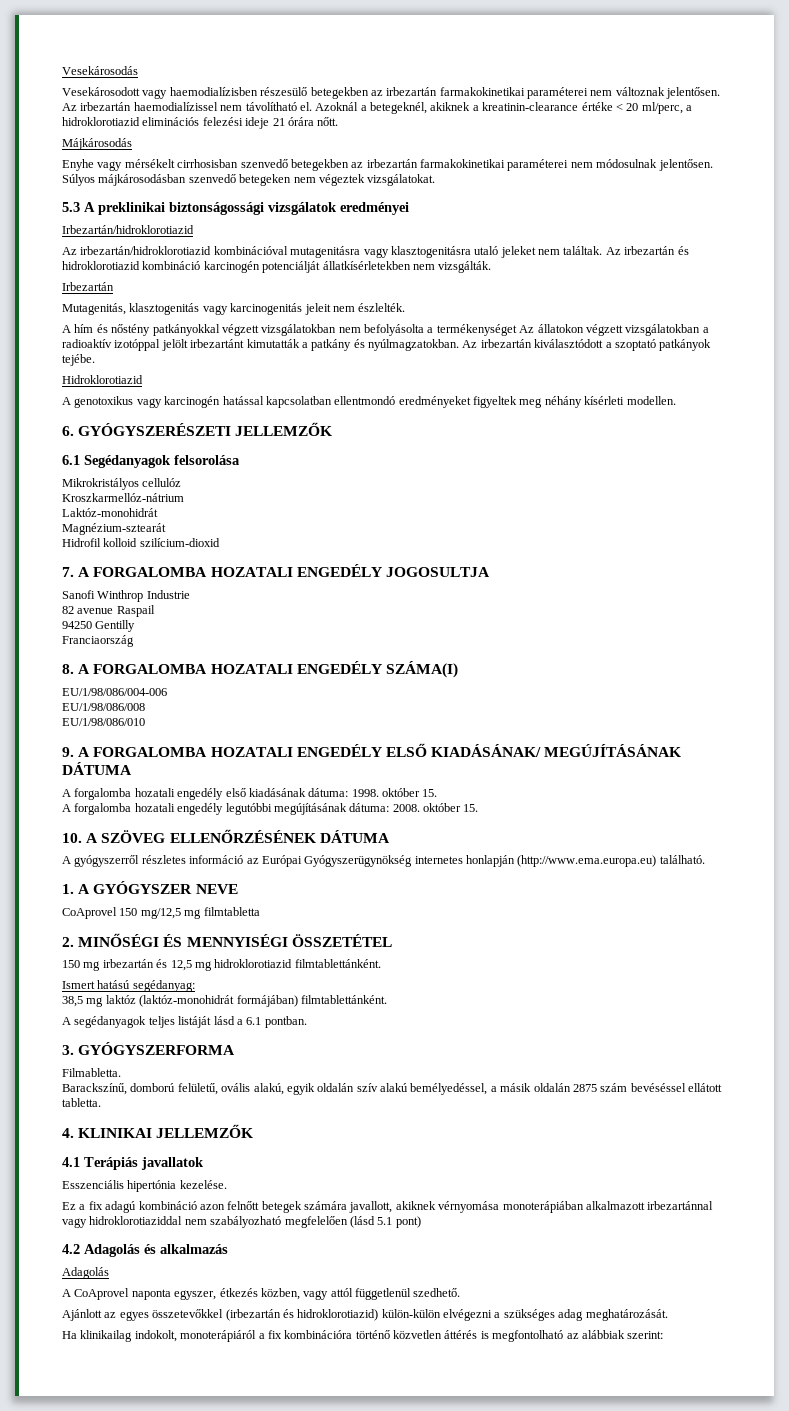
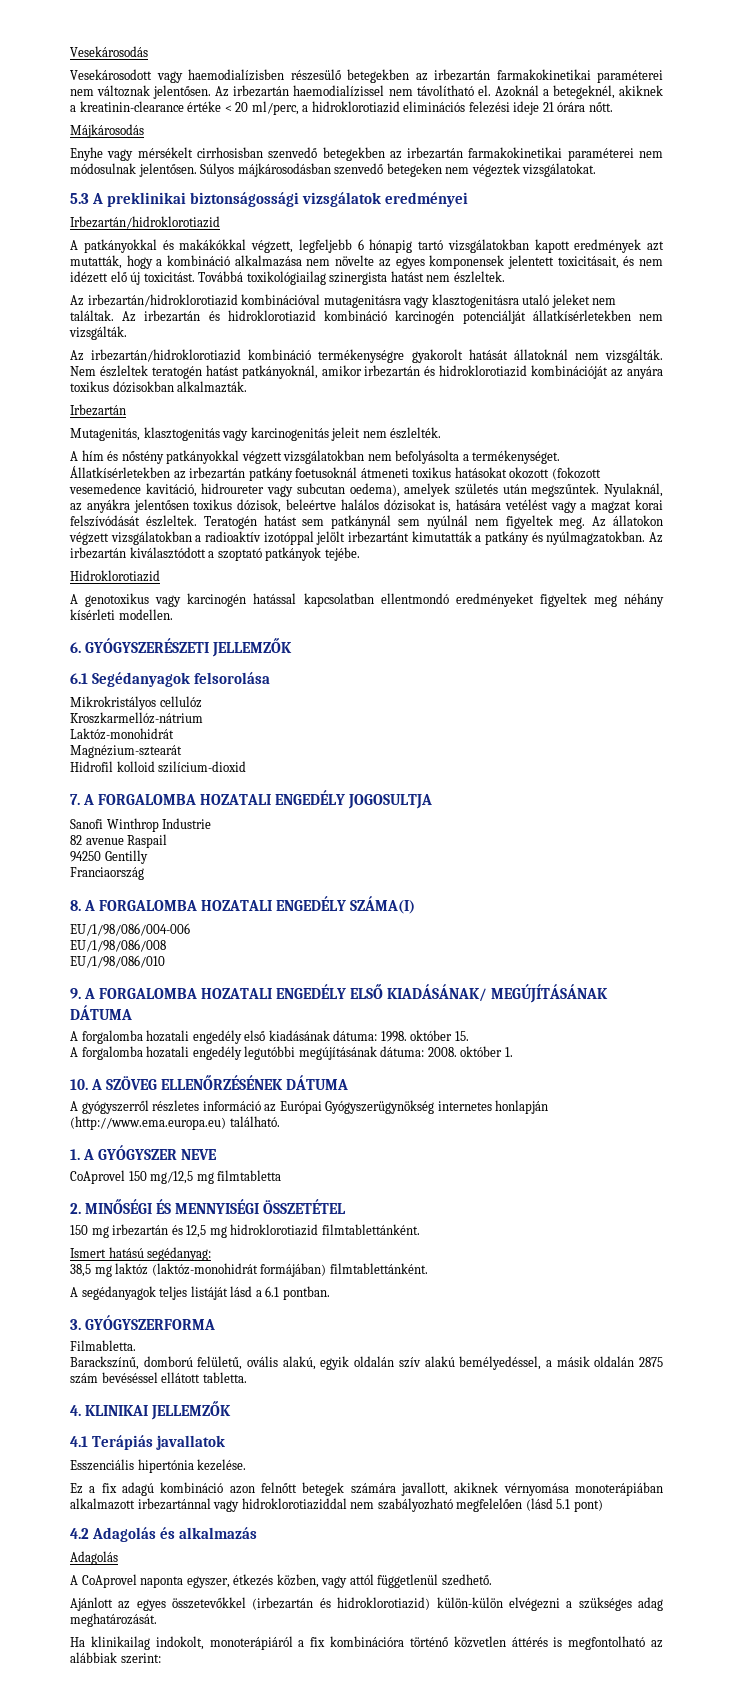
(194, 229) none -> [70,239,664,253] [70,255,663,269] [70,271,505,285] // A patkányokkal és makákókkal végzett, legfeljebb 6 hónapig tartó vizsgálatokban kapott eredmények azt mutatták, hogy a kombináció alkalmazása nem növelte az egyes komponensek jelentett toxicitásait, és nem idézett elő új toxicitást. Továbbá toxikológiailag szinergista hatást nem észleltek.
(492, 267) none -> [70,349,663,363] [70,365,663,379] [70,381,248,393] // Az irbezartán/hidroklorotiazid kombináció termékenységre gyakorolt hatását állatoknál nem vizsgálták. Nem észleltek teratogén hatást patkányoknál, amikor irbezartán és hidroklorotiazid kombinációját az anyára toxikus dózisokban alkalmazták.
[436,324,517,336] termékenységet -> [472,450,561,464] [70,466,601,481] [69,483,663,497] [70,499,663,513] [70,515,586,529] termékenységet. Állatkísérletekben az irbezartán patkány foetusoknál átmeneti toxikus hatásokat okozott (fokozott vesemedence kavitáció, hidroureter vagy subcutan oedema), amelyek születés után megszűntek. Nyulaknál, az anyákra jelentősen toxikus dózisok, beleértve halálos dózisokat is, hatására vetélést vagy a magzat korai felszívódását észleltek. Teratogén hatást sem patkánynál sem nyúlnál nem figyeltek meg.
[463,804,479,812] 15. -> [504,1047,513,1057] 1.

